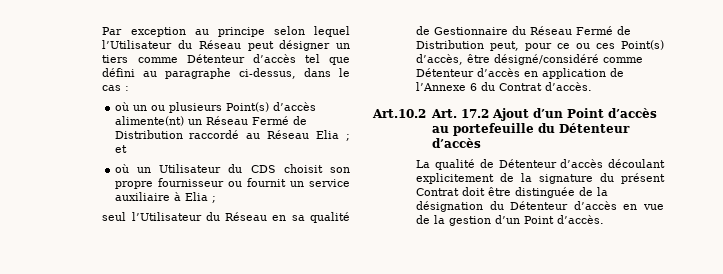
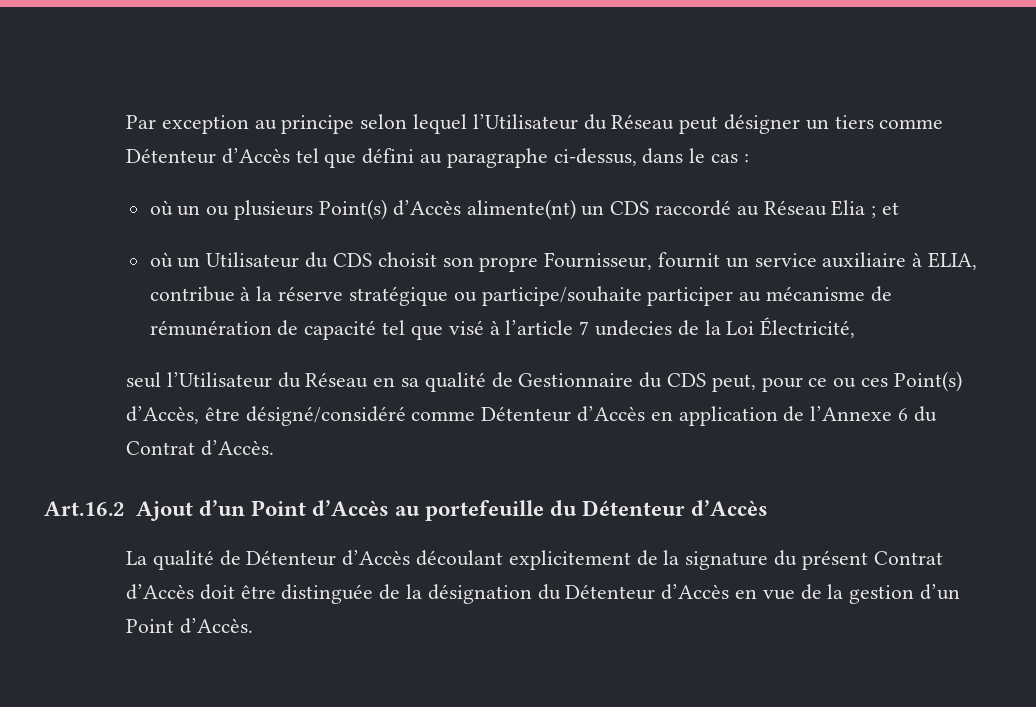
[252,54,296,63] d’accès -> [221,148,290,164] d’Accès
[272,102,316,111] d’accès -> [392,200,461,216] d’Accès
[205,116,307,125] [114,130,183,139] Réseau Fermé de Distribution -> [610,201,650,215] CDS
[157,178,242,187] fournisseur ou -> [544,252,653,270] Fournisseur,
[184,192,216,203] Elia ; -> [927,252,977,270] [149,286,892,306] [149,317,856,340] ELIA, contribue à la réserve stratégique ou participe/souhaite participer au mécanisme de rémunération de capacité tel que visé à l’article 7 undecies de la Loi Électricité,
[530,26,632,35] [416,40,485,49] Réseau Fermé de Distribution -> [667,373,707,387] CDS
[416,54,464,65] d’accès, -> [126,406,200,424] d’Accès,
[477,68,521,77] d’accès -> [577,406,646,422] d’Accès
[545,82,593,91] [372,109,489,118] d’accès. // Art.10.2 Art. 17.2 -> [200,440,274,456] [44,501,125,516] d’Accès. // Art.16.2
[607,108,657,118] d’accès -> [311,500,389,516] d’Accès
[431,138,481,148] d’accès -> [691,500,769,516] d’Accès
[560,159,604,168] d’accès -> [342,550,411,566] d’Accès
(460, 192) none -> [126,584,195,600] d’Accès
[573,201,617,210] d’accès -> [661,584,730,600] d’Accès
[557,215,605,224] d’accès. -> [179,618,253,634] d’Accès.

